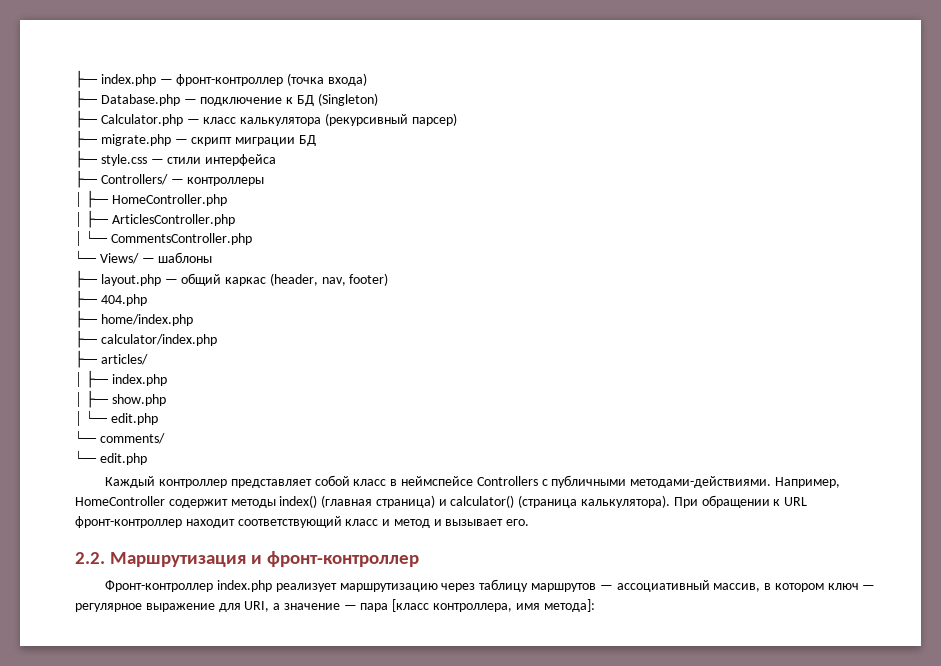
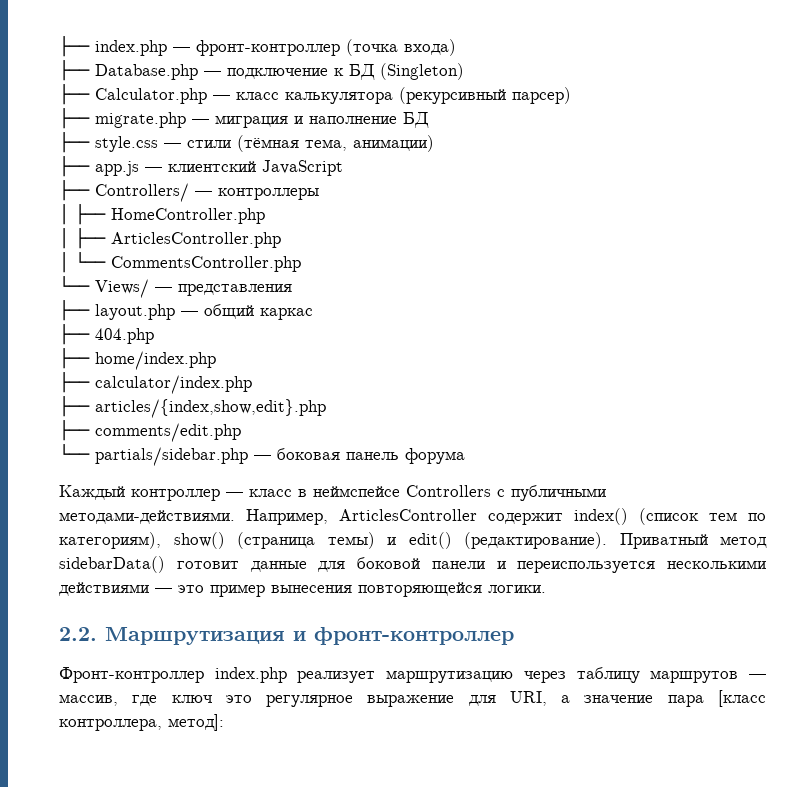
[191,137,296,146] скрипт миграции -> [215,115,397,128] миграция и наполнение
[205,154,277,166] интерфейса -> [237,135,434,152] [59,156,343,177] (тёмная тема, анимации) // ├── app.js — клиентский JavaScript
[158,252,213,263] шаблоны -> [178,284,292,296] представления
[269,273,389,286] (header, nav, footer) -> (313, 314) none
[100,354,148,365] [75,370,167,388] [75,390,166,408] [75,410,158,426] [75,430,165,444] [75,450,147,465] articles/ // │ ├── index.php // │ ├── show.php // │ └── edit.php // └── comments/ // └── edit.php -> [95,399,326,418] [59,420,241,442] [59,444,465,466] articles/{index,show,edit}.php // ├── comments/edit.php // └── partials/sidebar.php — боковая панель форума
[230,475,350,488] представляет собой -> [226,492,243,497] —
[75,495,808,508] [75,516,530,528] HomeController содержит методы index() (главная страница) и calculator() (страница калькулятора). При обращении к URL фронт-контроллер находит соответствующий класс и метод и вызывает его. -> [339,508,766,525] [59,532,767,549] [59,556,766,573] [59,582,546,597] ArticlesController содержит index() (список тем по категориям), show() (страница темы) и edit() (редактирование). Приватный метод sidebarData() готовит данные для боковой панели и переиспользуется несколькими действиями — это пример вынесения повторяющейся логики.
[616,580,876,592] ассоциативный массив, в котором ключ — -> [59,694,252,706] массив, где ключ это
[343,605,357,610] — -> (654, 699) none
[515,599,595,612] имя метода]: -> [168,714,224,731] метод]:

